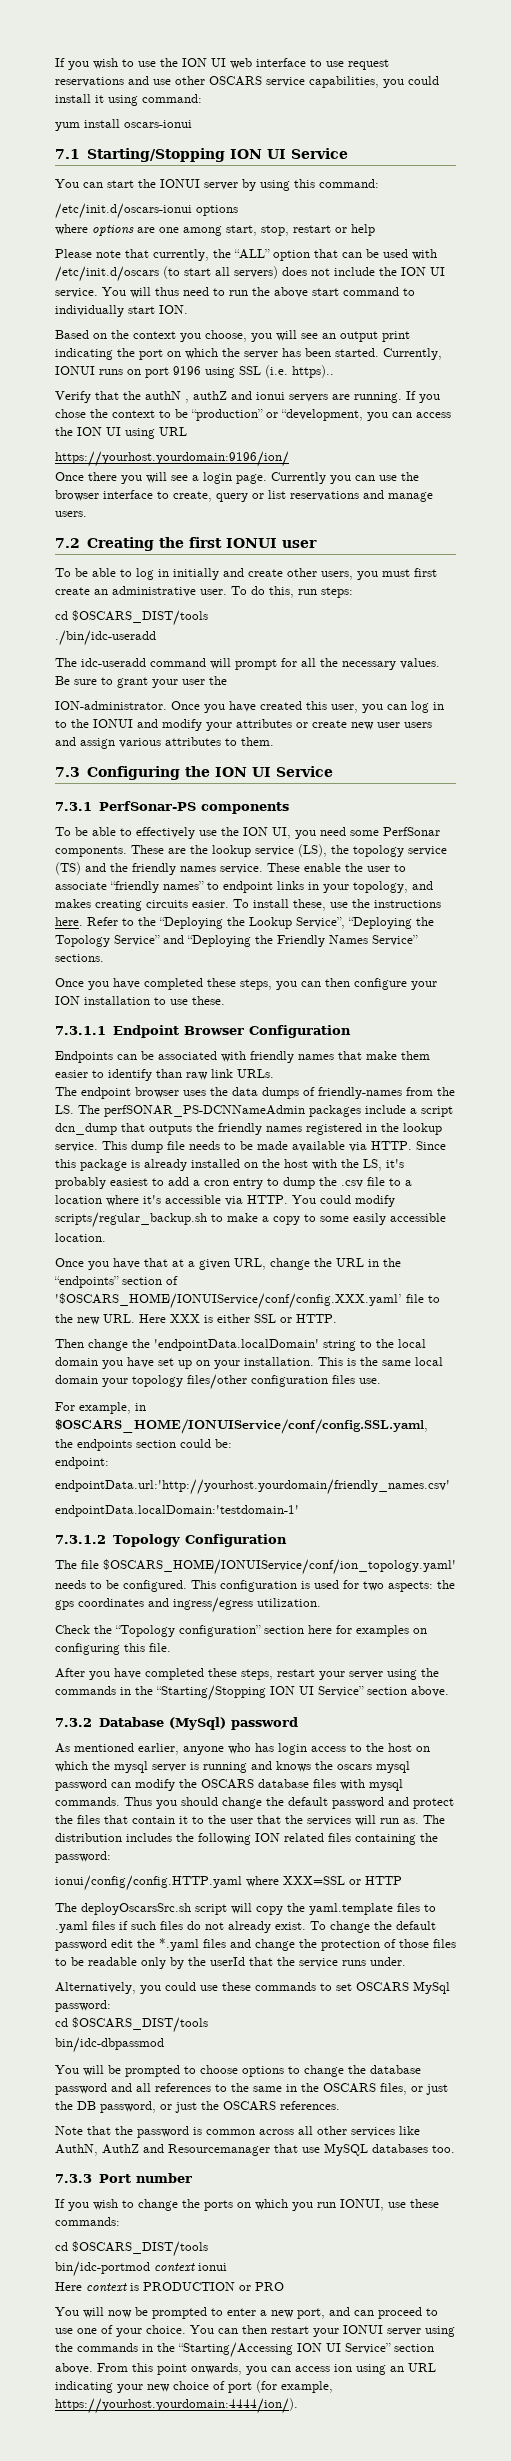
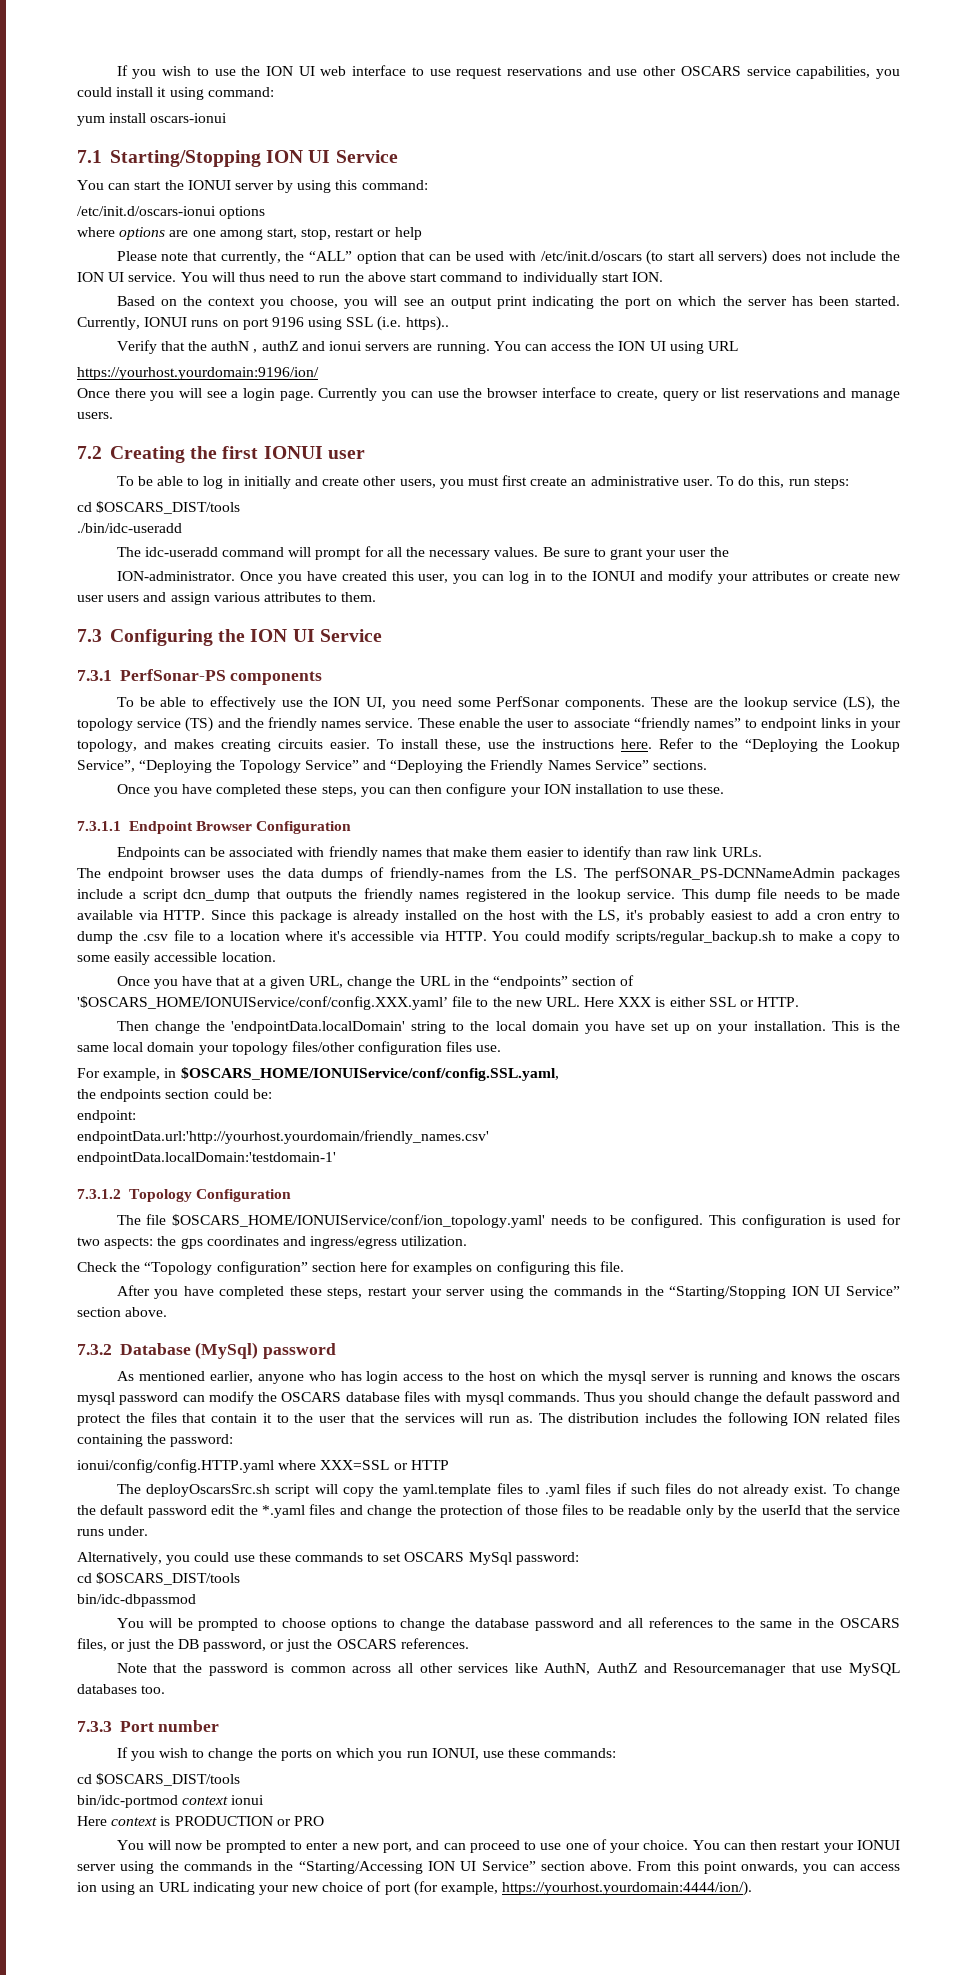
[406,391,440,403] [55,409,388,421] If you chose the context to be “production” or “development, you -> [493,341,521,351] You

